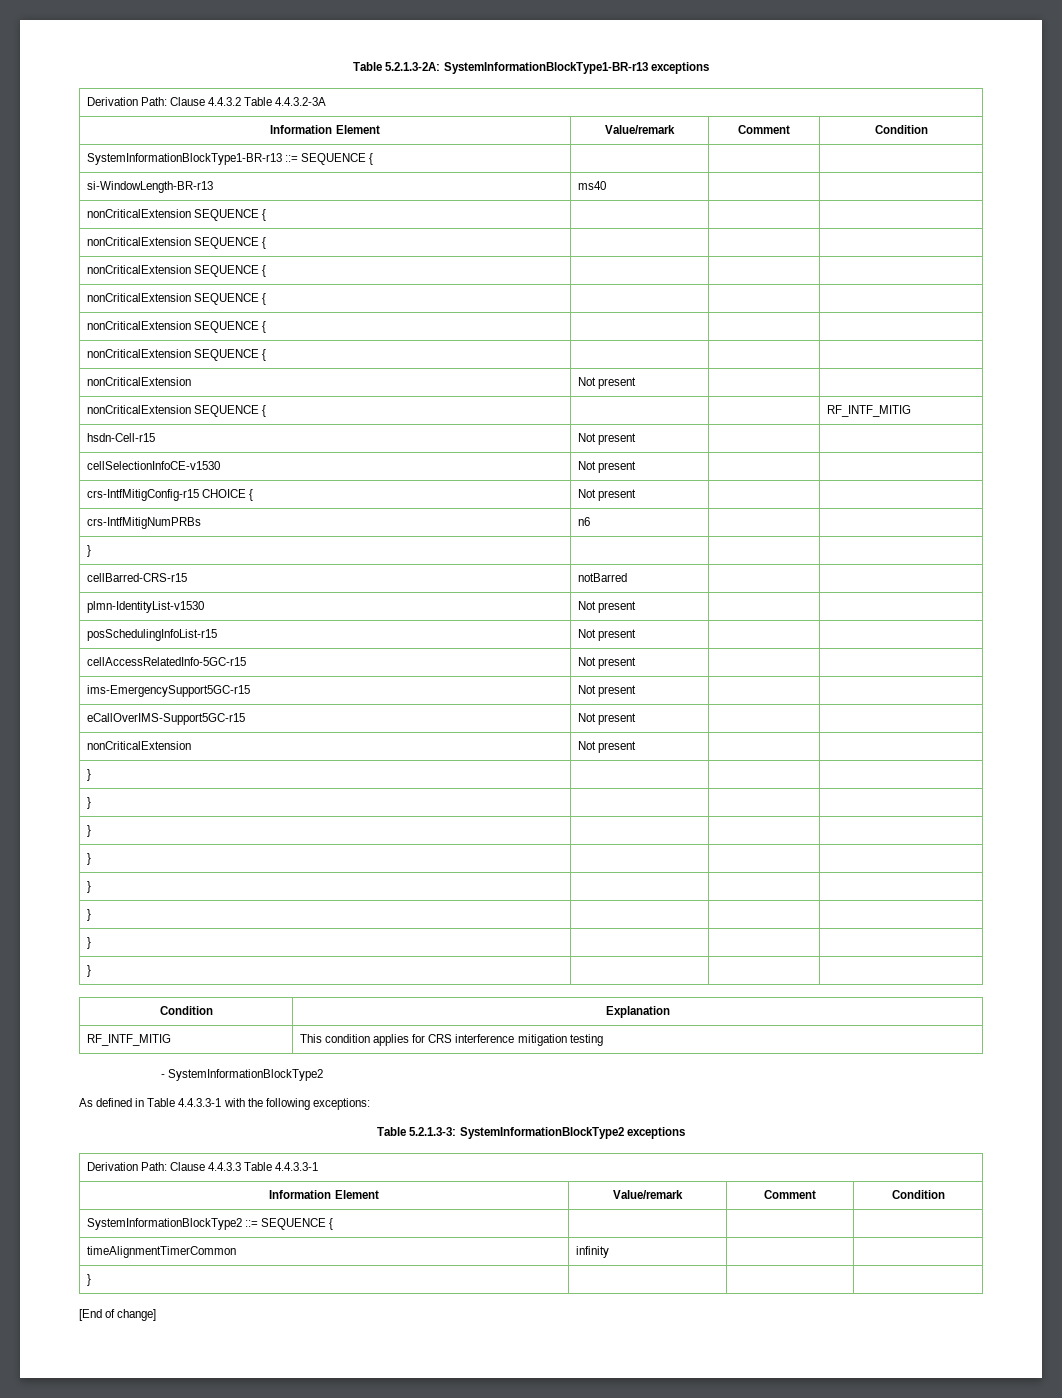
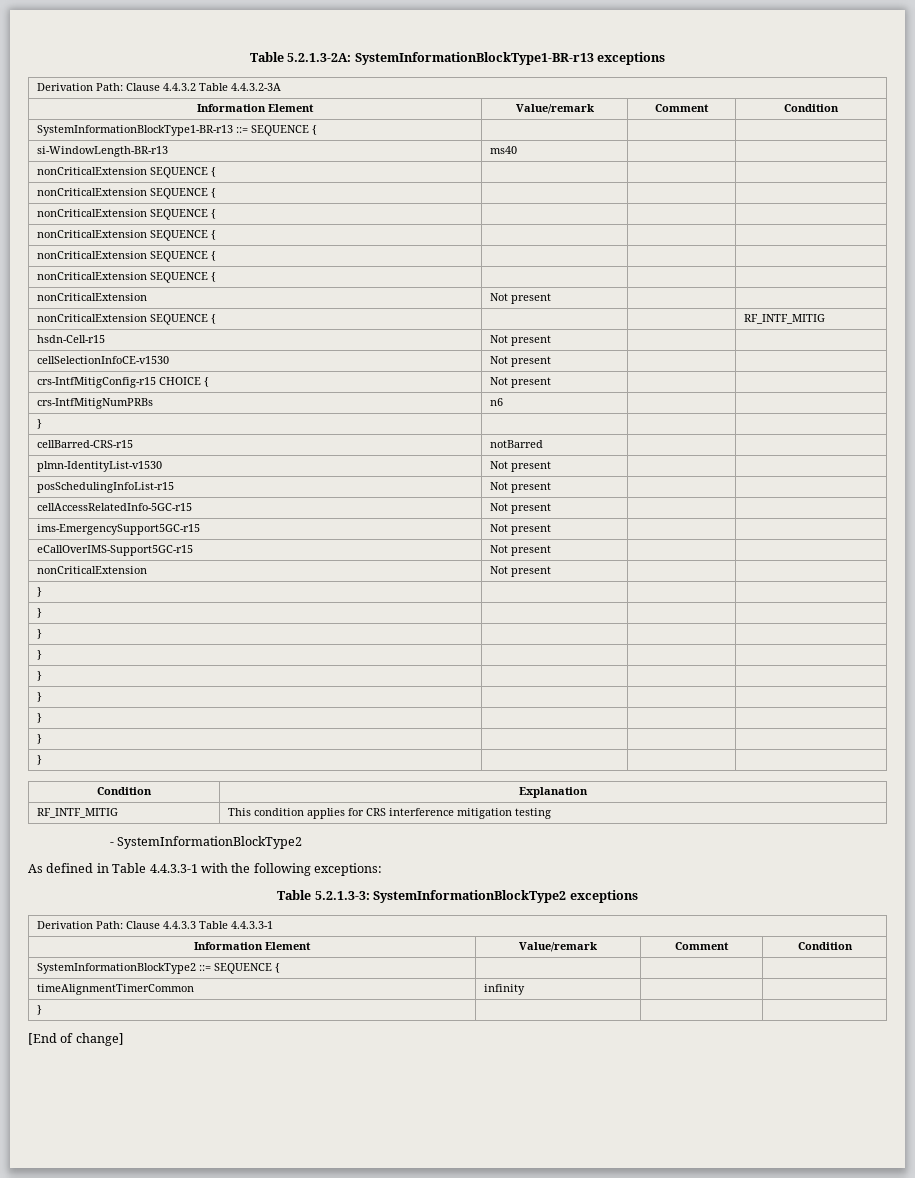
(91, 971) none -> [37,755,43,765] // } | | |

